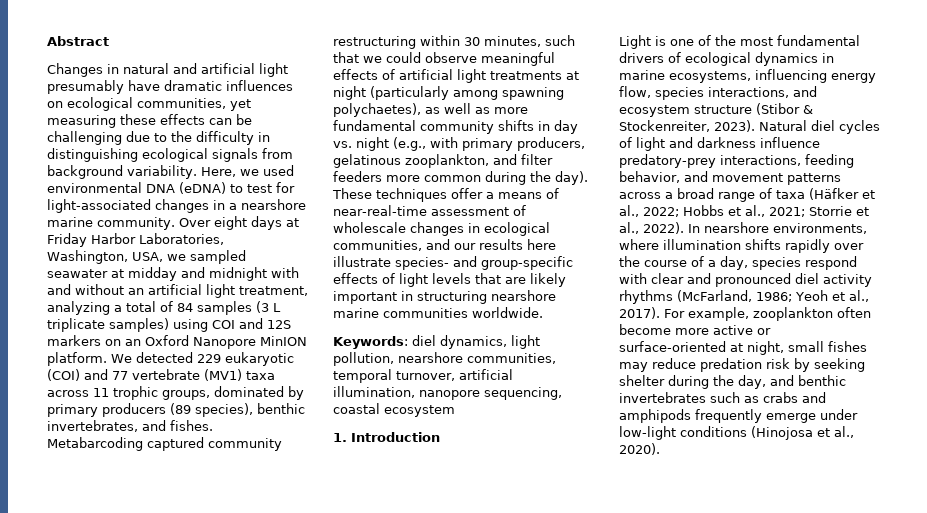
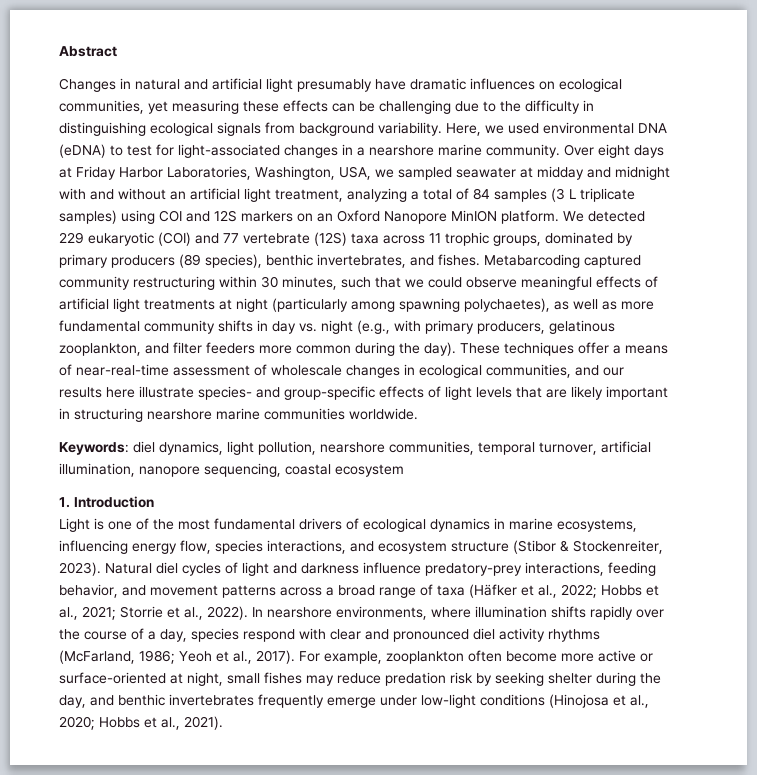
[204,369,242,381] (MV1) -> [314,232,347,246] (12S)
[710,392,826,403] [619,409,691,423] such as crabs and amphipods -> (254, 700) none
[619,443,660,455] 2020). -> [59,716,223,730] 2020; Hobbs et al., 2021).

